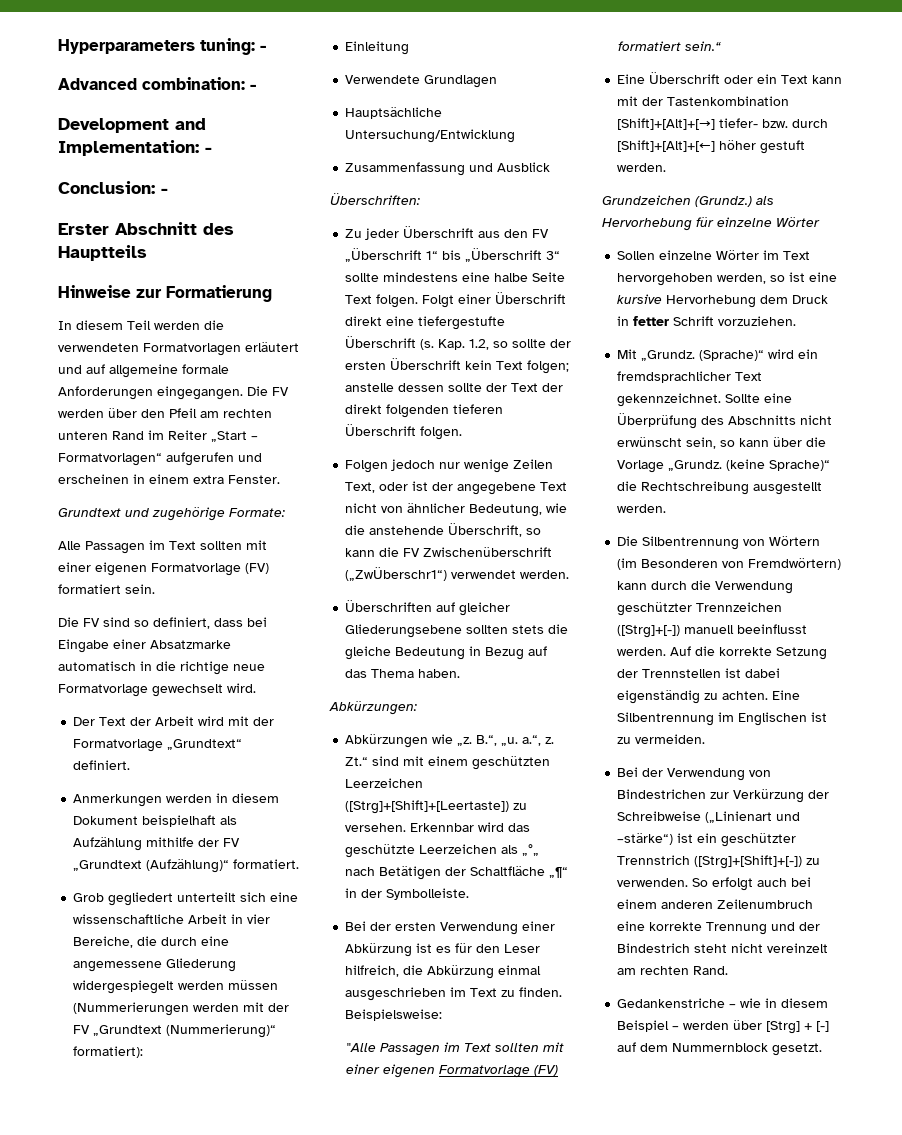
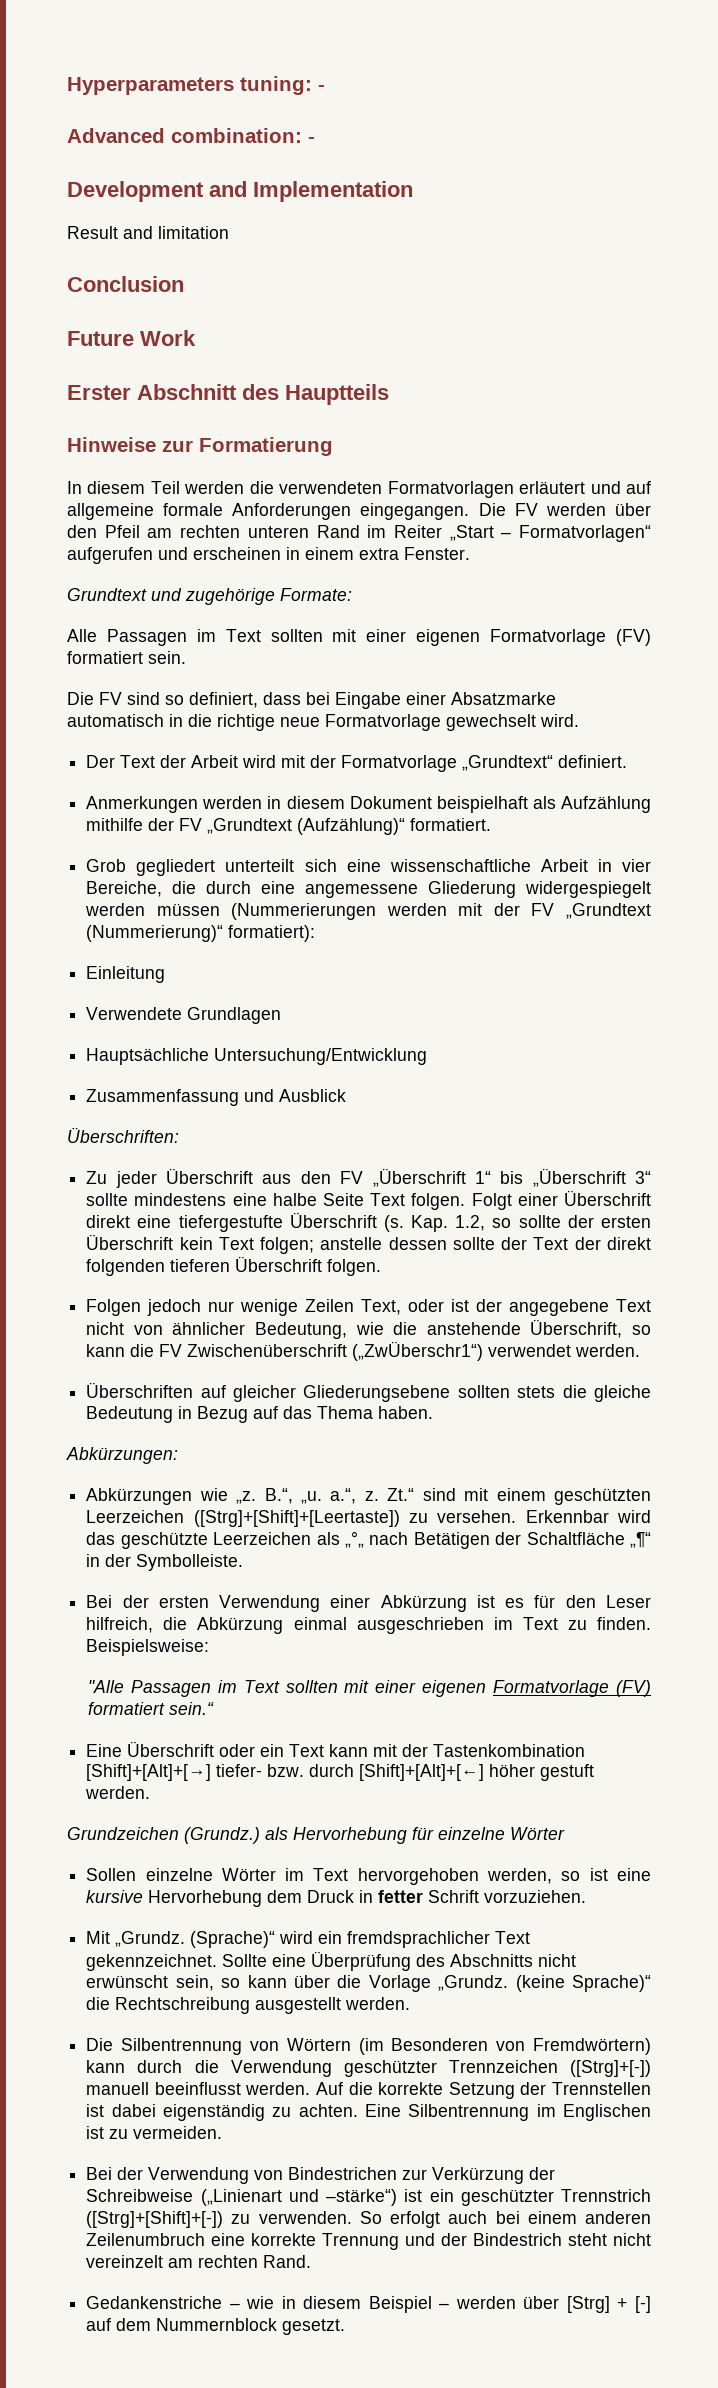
[58,140,212,156] [58,181,168,194] Implementation: - // Conclusion: - -> [253,181,413,202] [67,226,229,239] [67,276,184,292] [67,330,196,346] Implementation // Result and limitation // Conclusion // Future Work

